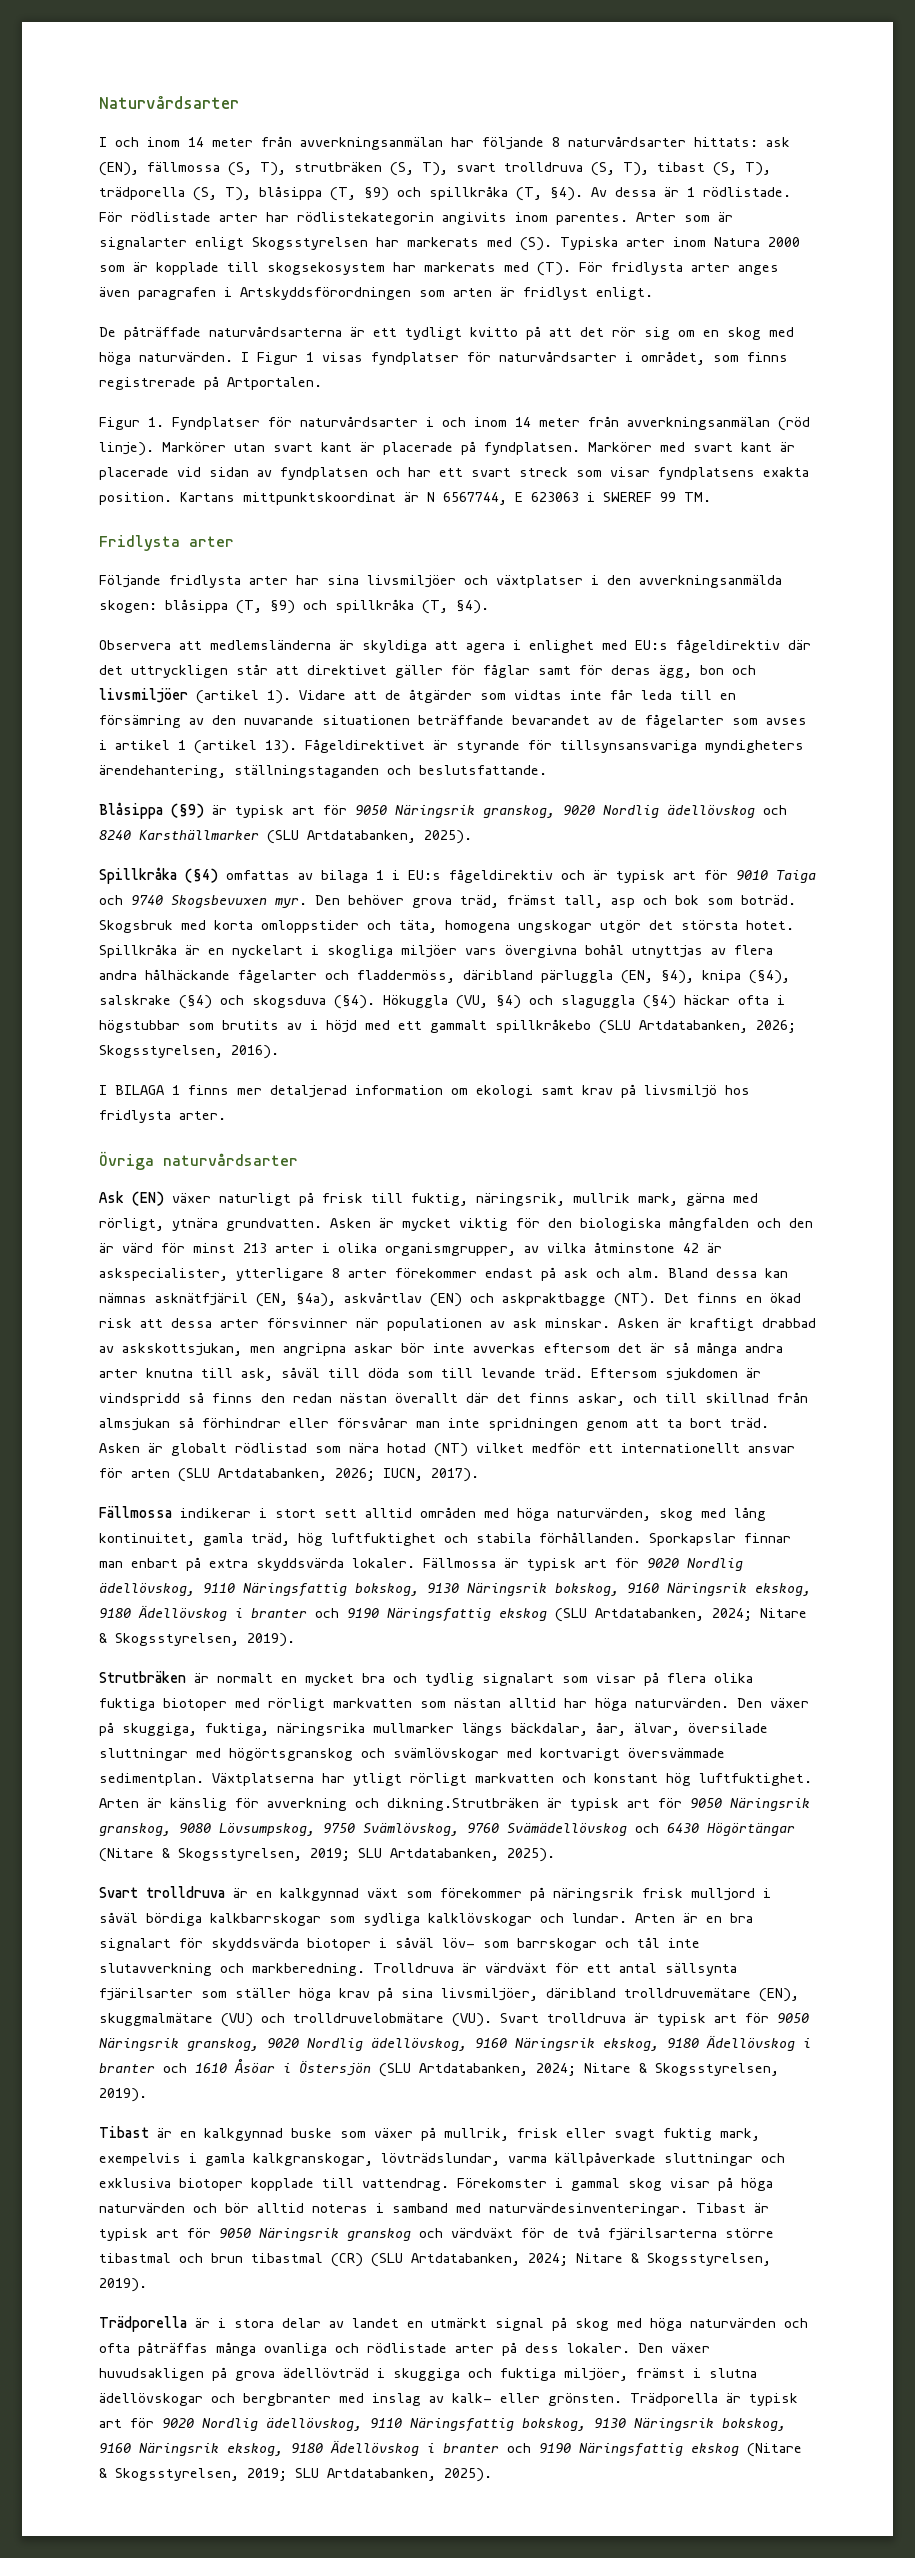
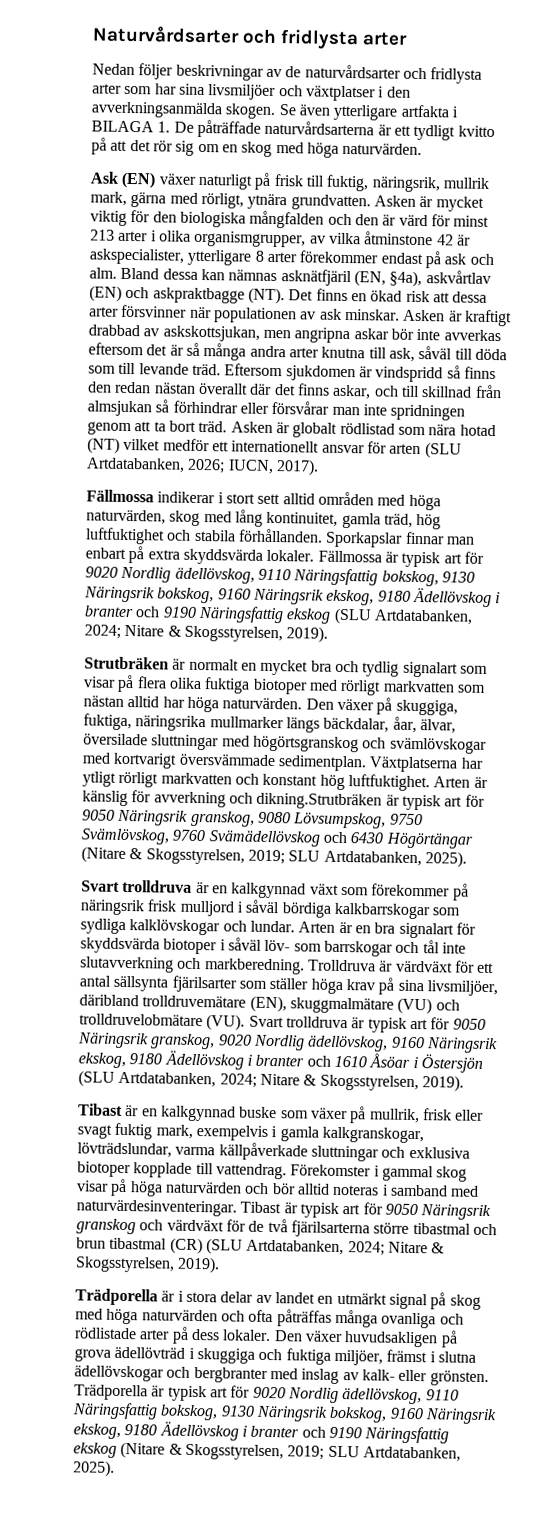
[99,136,790,150] [99,162,771,176] [99,186,791,201] [99,212,733,225] [99,237,800,251] [99,262,779,276] [99,287,653,300] // I och inom 14 meter från avverkningsanmälan har följande 8 naturvårdsarter hittats: ask (EN), fällmossa (S, T), strutbräken (S, T), svart trolldruva (S, T), tibast (S, T), trädporella (S, T), blåsippa (T, §9) och spillkråka (T, §4). Av dessa är 1 rödlistade. För rödlistade arter har rödlistekategorin angivits inom parentes. Arter som är signalarter enligt Skogsstyrelsen har markerats med (S). Typiska arter inom Natura 2000 som är kopplade till skogsekosystem har markerats med (T). För fridlysta arter anges även paragrafen i Artskyddsförordningen som arten är fridlyst enligt. // -> [242,28,408,50] [92,63,483,84] [92,83,411,102] [91,101,458,121] [91,120,171,133] och fridlysta arter // Nedan följer beskrivningar av de naturvårdsarter och fridlysta arter som har sina livsmiljöer och växtplatser i den avverkningsanmälda skogen. Se även ytterligare artfakta i BILAGA 1.
[241,351,788,365] [99,376,322,390] [99,416,810,431] [99,441,795,456] [99,467,809,480] [99,492,711,505] [99,535,234,551] [99,575,782,588] [99,599,489,614] [99,639,811,653] [99,664,756,678] [99,688,736,704] [99,714,807,728] [99,739,804,754] [99,765,547,778] [99,802,787,819] [99,830,472,844] [99,867,816,884] [99,895,796,908] [99,920,794,933] [99,944,773,958] [99,969,790,984] [99,995,785,1009] [99,1019,796,1034] [99,1045,279,1059] [99,1084,750,1098] [99,1110,226,1123] [99,1151,298,1170] I Figur 1 visas fyndplatser för naturvårdsarter i området, som finns registrerade på Artportalen. // Figur 1. Fyndplatser för naturvårdsarter i och inom 14 meter från avverkningsanmälan (röd linje). Markörer utan svart kant är placerade på fyndplatsen. Markörer med svart kant är placerade vid sidan av fyndplatsen och har ett svart streck som visar fyndplatsens exakta position. Kartans mittpunktskoordinat är N 6567744, E 623063 i SWEREF 99 TM. // Fridlysta arter // Följande fridlysta arter har sina livsmiljöer och växtplatser i den avverkningsanmälda skogen: blåsippa (T, §9) och spillkråka (T, §4). // Observera att medlemsländerna är skyldiga att agera i enlighet med EU:s fågeldirektiv där det uttryckligen står att direktivet gäller för fåglar samt för deras ägg, bon och livsmiljöer (artikel 1). Vidare att de åtgärder som vidtas inte får leda till en försämring av den nuvarande situationen beträffande bevarandet av de fågelarter som avses i artikel 1 (artikel 13). Fågeldirektivet är styrande för tillsynsansvariga myndigheters ärendehantering, ställningstaganden och beslutsfattande. // Blåsippa (§9) är typisk art för 9050 Näringsrik granskog, 9020 Nordlig ädellövskog och 8240 Karsthällmarker (SLU Artdatabanken, 2025). // Spillkråka (§4) omfattas av bilaga 1 i EU:s fågeldirektiv och är typisk art för 9010 Taiga och 9740 Skogsbevuxen myr. Den behöver grova träd, främst tall, asp och bok som boträd. Skogsbruk med korta omloppstider och täta, homogena ungskogar utgör det största hotet. Spillkråka är en nyckelart i skogliga miljöer vars övergivna bohål utnyttjas av flera andra hålhäckande fågelarter och fladdermöss, däribland pärluggla (EN, §4), knipa (§4), salskrake (§4) och skogsduva (§4). Hökuggla (VU, §4) och slaguggla (§4) häckar ofta i högstubbar som brutits av i höjd med ett gammalt spillkråkebo (SLU Artdatabanken, 2026; Skogsstyrelsen, 2016). // I BILAGA 1 finns mer detaljerad information om ekologi samt krav på livsmiljö hos fridlysta arter. // Övriga naturvårdsarter -> (423, 149) none

